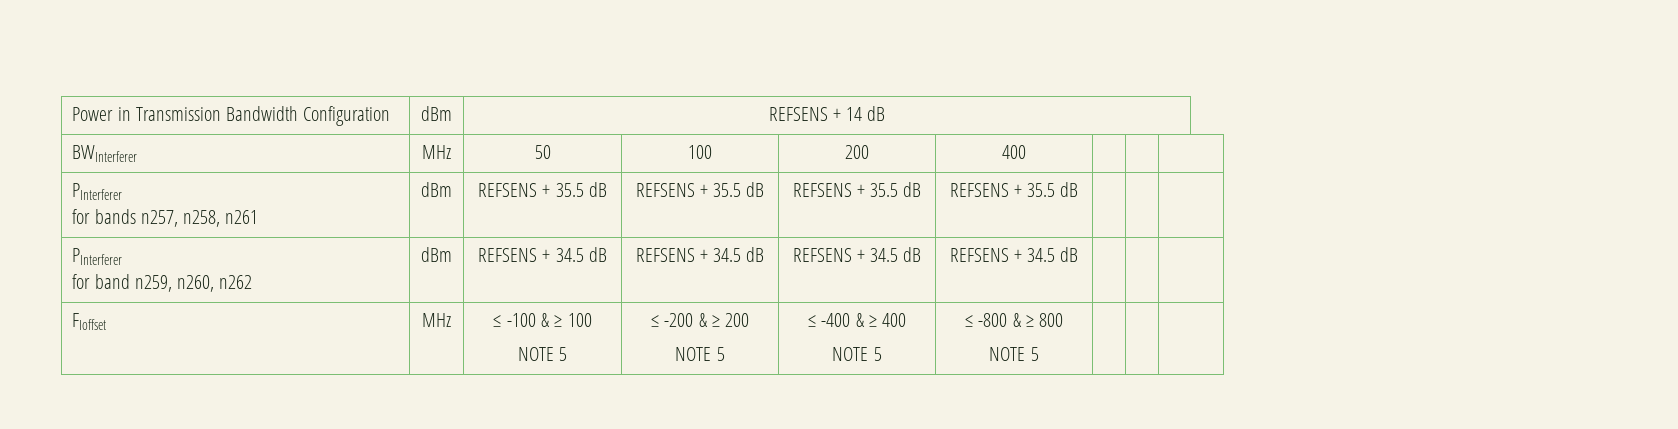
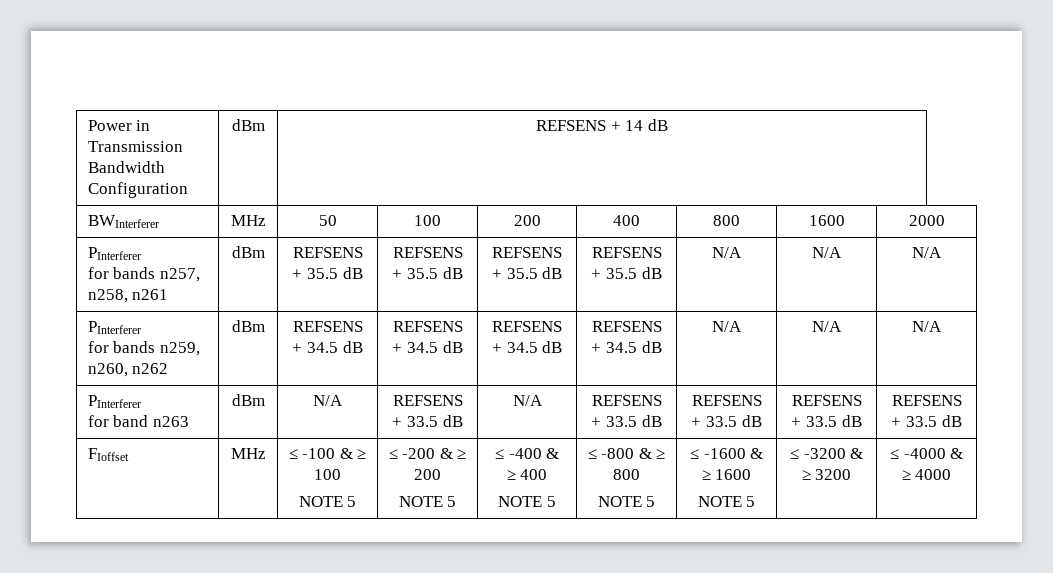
(1026, 152) | | -> [713,215,740,226] [808,215,845,226] [908,215,945,226] 800 | 1600 | 2000
[72,248,123,265] [72,274,130,289] | | // PInterferer // for band -> [712,247,742,258] [812,247,842,258] [912,247,942,258] [87,321,141,334] [87,341,156,353] N/A | N/A | N/A // PInterferer // for bands
(1079, 254) | | -> [712,321,742,332] [812,321,842,332] [912,321,942,332] [87,395,141,408] [87,415,189,427] [231,394,265,406] [313,395,343,406] [392,395,463,406] [392,415,463,427] [512,395,543,406] [591,395,662,406] [591,415,662,427] [691,395,762,406] [691,415,762,427] [791,395,862,406] [791,415,862,427] [891,395,962,406] [891,415,962,427] N/A | N/A | N/A // PInterferer // for band n263 | dBm | N/A | REFSENS + 33.5 dB | N/A | REFSENS + 33.5 dB | REFSENS + 33.5 dB | REFSENS + 33.5 dB | REFSENS + 33.5 dB
(1039, 354) | | -> [689,448,764,459] [701,469,752,480] [697,496,756,507] [789,448,864,459] [801,469,852,480] [889,448,964,459] [901,469,952,480] ≤ -1600 & ≥ 1600 // NOTE 5 | ≤ -3200 & ≥ 3200 | ≤ -4000 & ≥ 4000

